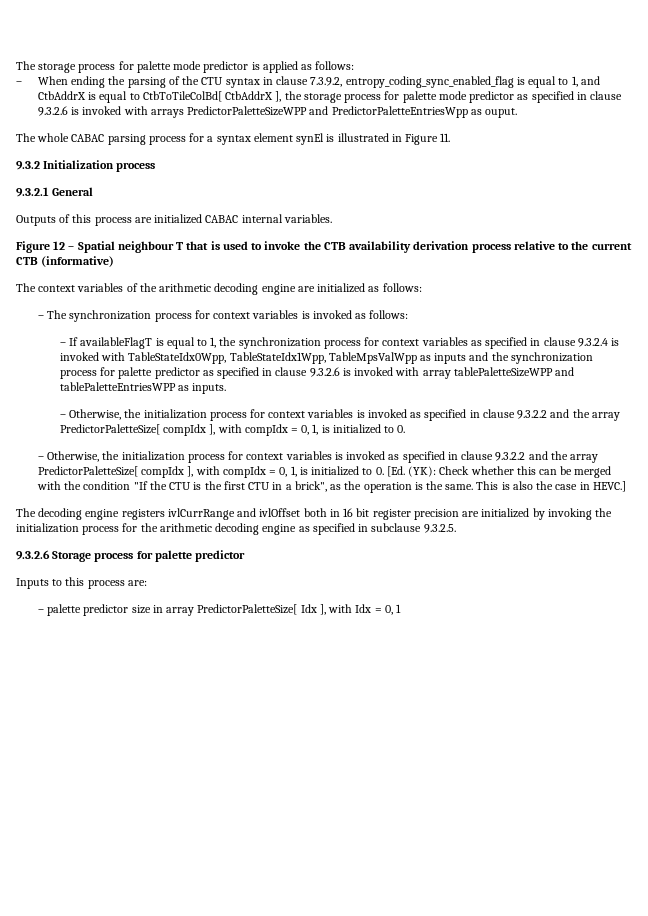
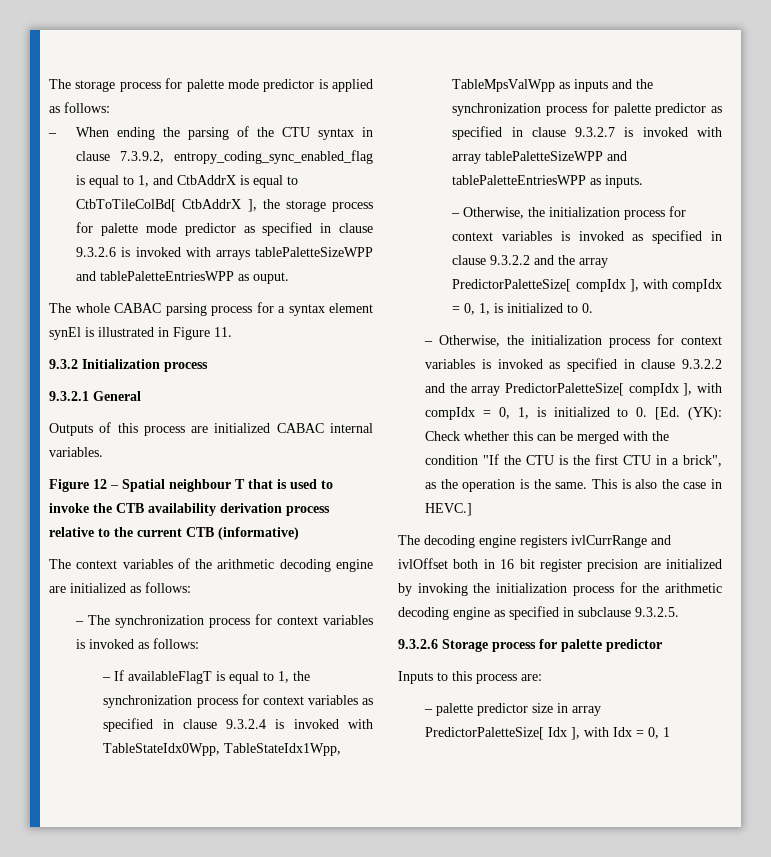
[187,106,468,118] PredictorPaletteSizeWPP and PredictorPaletteEntriesWpp -> [255,247,373,257] [76,271,235,281] tablePaletteSizeWPP and tablePaletteEntriesWPP
[309,367,340,377] 9.3.2.6 -> [575,127,616,137] 9.3.2.7

